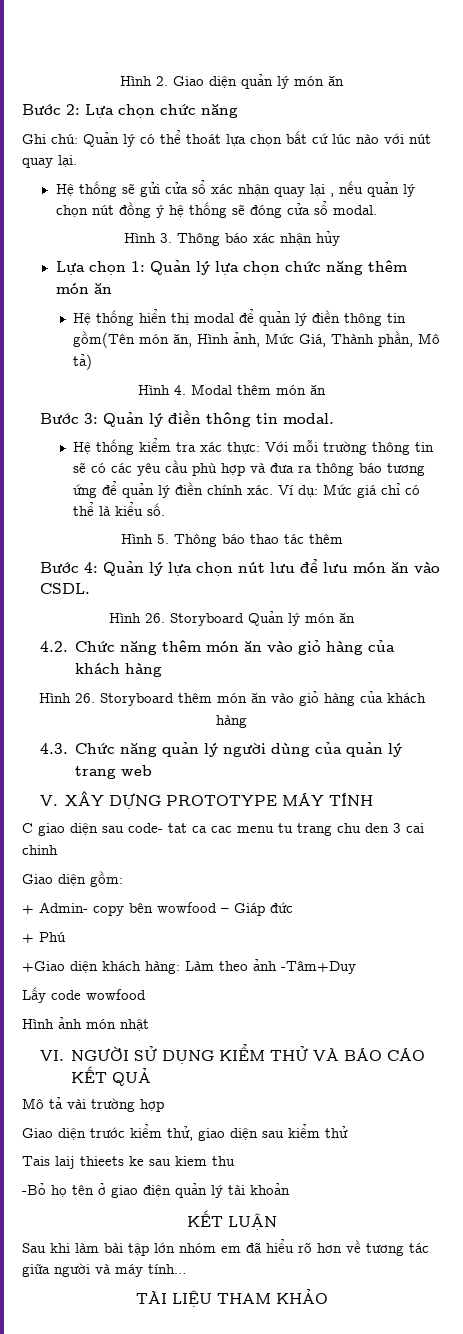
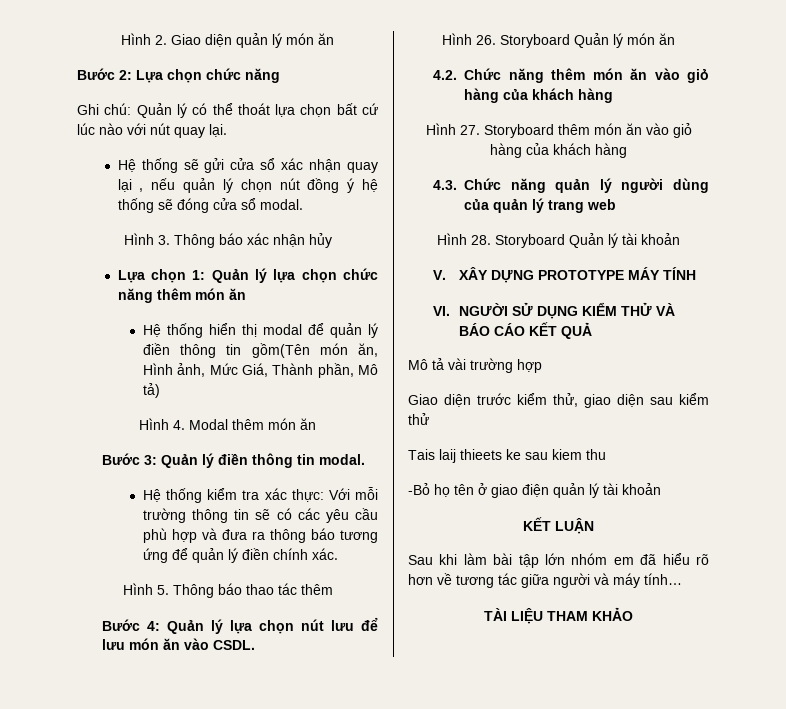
[278,483,421,498] [73,502,166,516] Ví dụ: Mức giá chỉ có thể là kiểu số. -> (338, 554) none
[74,693,95,703] 26. -> [459,125,480,135] 27.
(152, 770) none -> [437,233,680,248] // Hình 28. Storyboard Quản lý tài khoản
[22,823,424,836] [22,845,58,855] [22,871,123,887] [22,902,293,916] [22,932,66,943] [22,959,356,974] [22,987,146,1003] [22,1017,149,1031] // C giao diện sau code- tat ca cac menu tu trang chu den 3 cai chinh // Giao diện gồm: // + Admin- copy bên wowfood – Giáp đức // + Phú // +Giao diện khách hàng: Làm theo ảnh -Tâm+Duy // Lấy code wowfood // Hình ảnh món nhật -> (696, 273) none

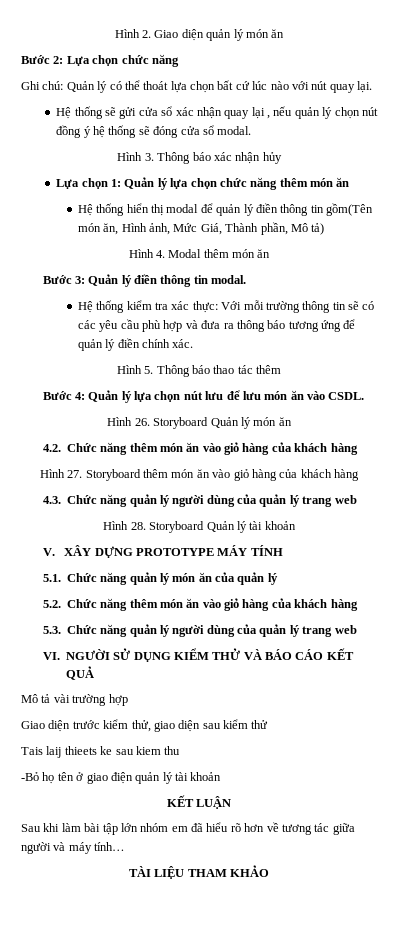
(696, 273) none -> [42,572,278,585] [42,598,358,611] [42,624,357,637] // 5.1. Chức năng quản lý món ăn của quản lý // 5.2. Chức năng thêm món ăn vào giỏ hàng của khách hàng // 5.3. Chức năng quản lý người dùng của quản lý trang web

